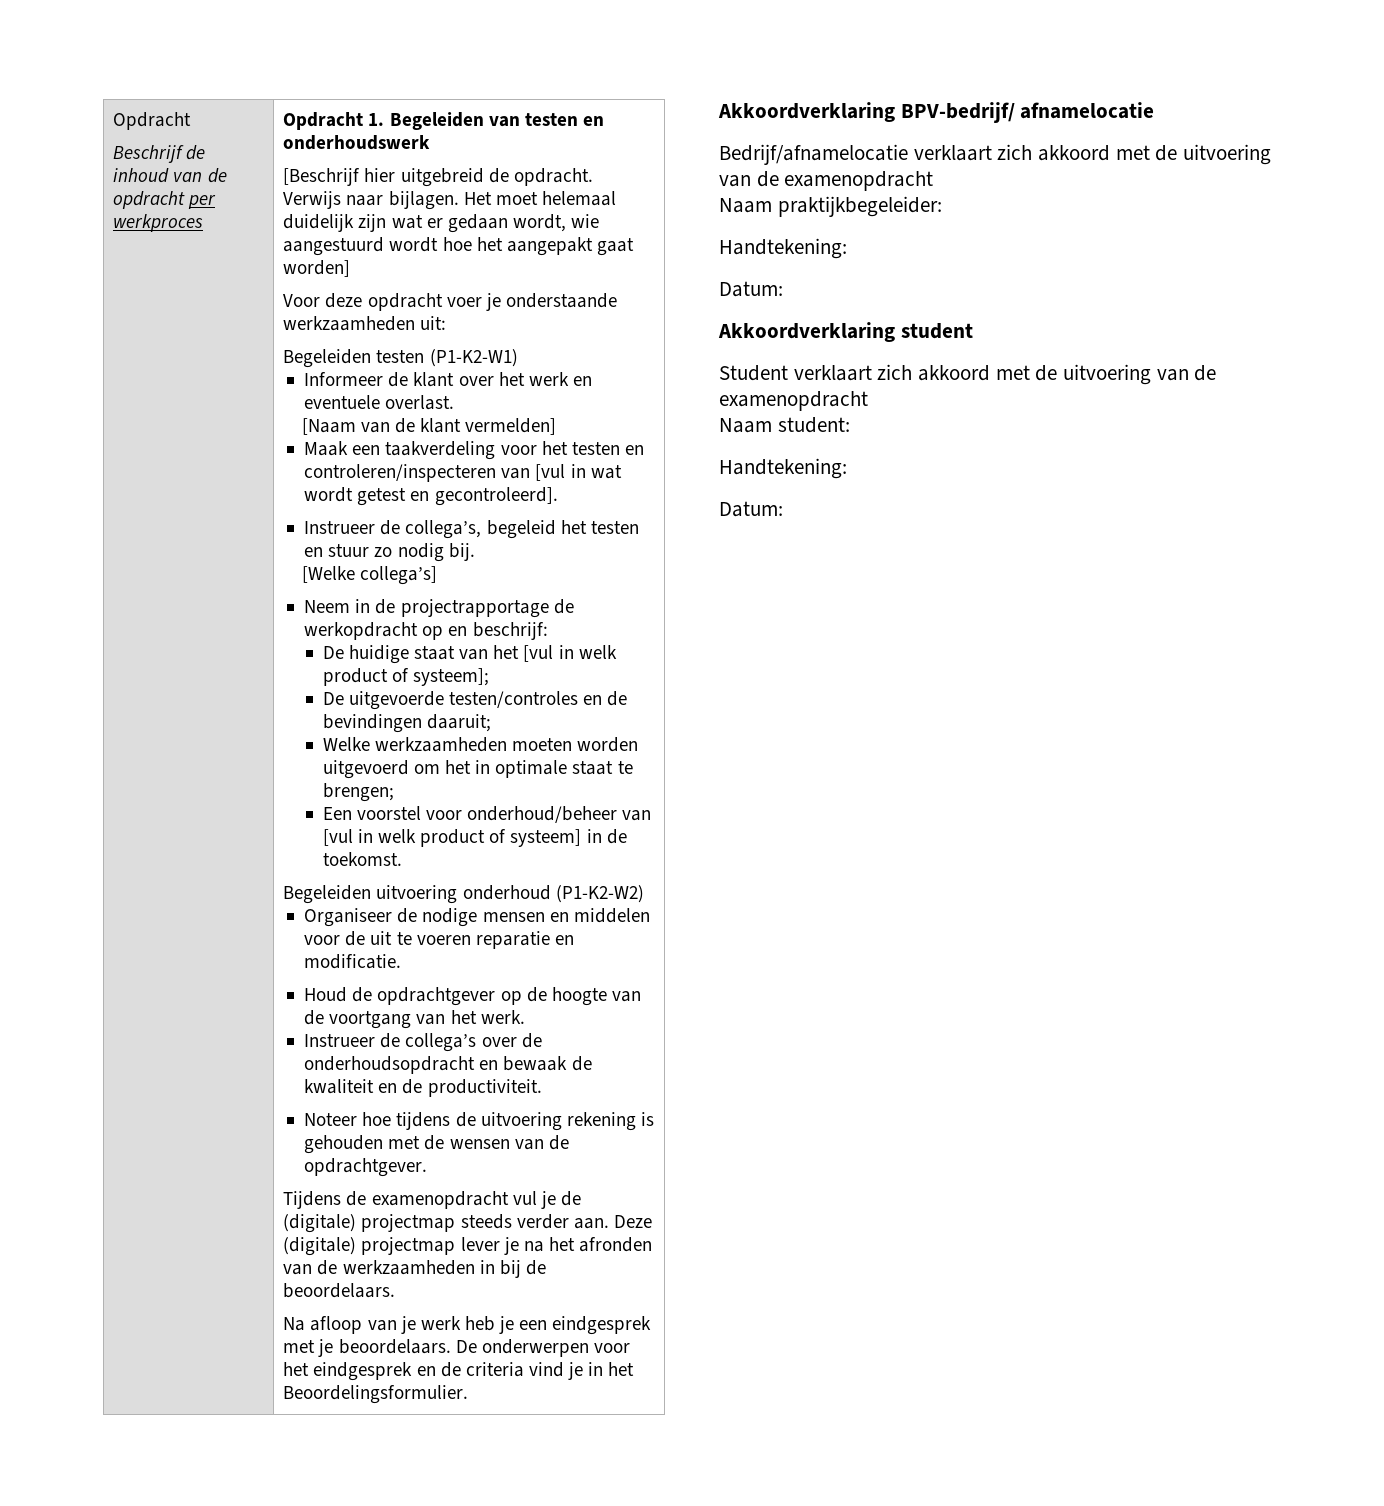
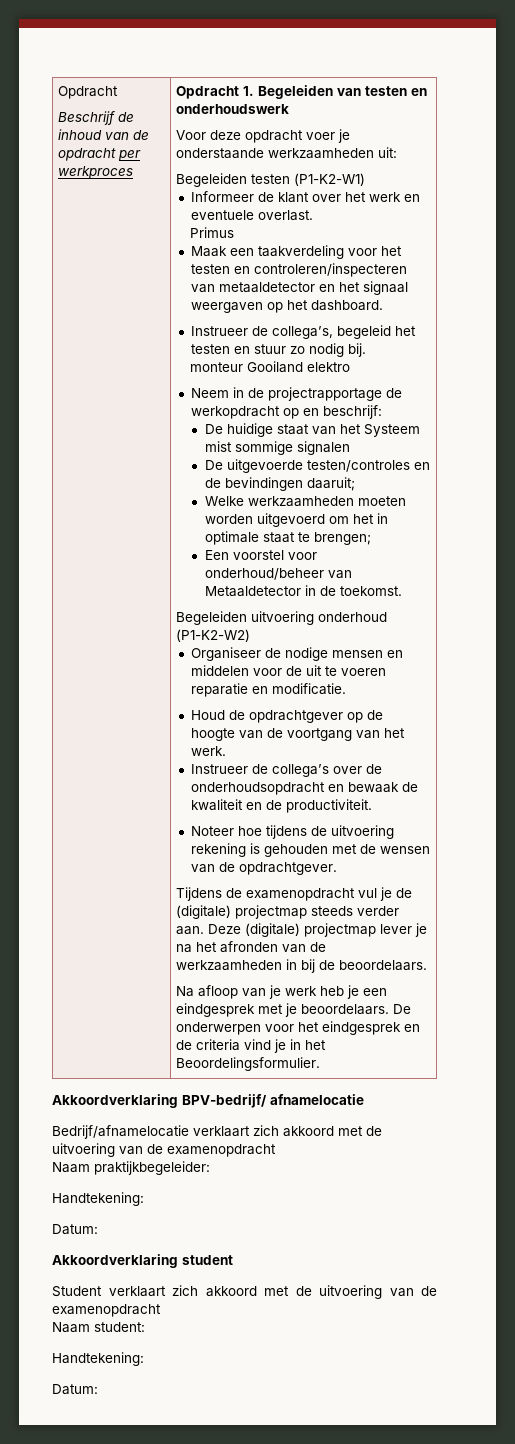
[283,168,593,187] [283,191,616,210] [283,214,600,233] [283,237,634,256] [283,260,351,277] // [Beschrijf hier uitgebreid de opdracht. Verwijs naar bijlagen. Het moet helemaal duidelijk zijn wat er gedaan wordt, wie aangestuurd wordt hoe het aangepakt gaat worden] -> (290, 109) none
[301,418,557,435] [Naam van de klant vermelden] -> [189,227,234,238] Primus
[535,464,622,481] [304,487,558,506] [vul in wat wordt getest en gecontroleerd]. -> [218,281,408,295] [190,300,383,313] metaaldetector en het signaal weergaven op het dashboard.
[301,566,438,585] [Welke collega’s] -> [189,361,350,373] monteur Gooiland elektro
[523,645,617,662] [322,668,490,686] [vul in welk product of systeem]; -> [363,424,420,437] [204,441,350,455] Systeem mist sommige signalen
[322,829,582,847] [vul in welk product of systeem] -> [204,586,301,597] Metaaldetector

